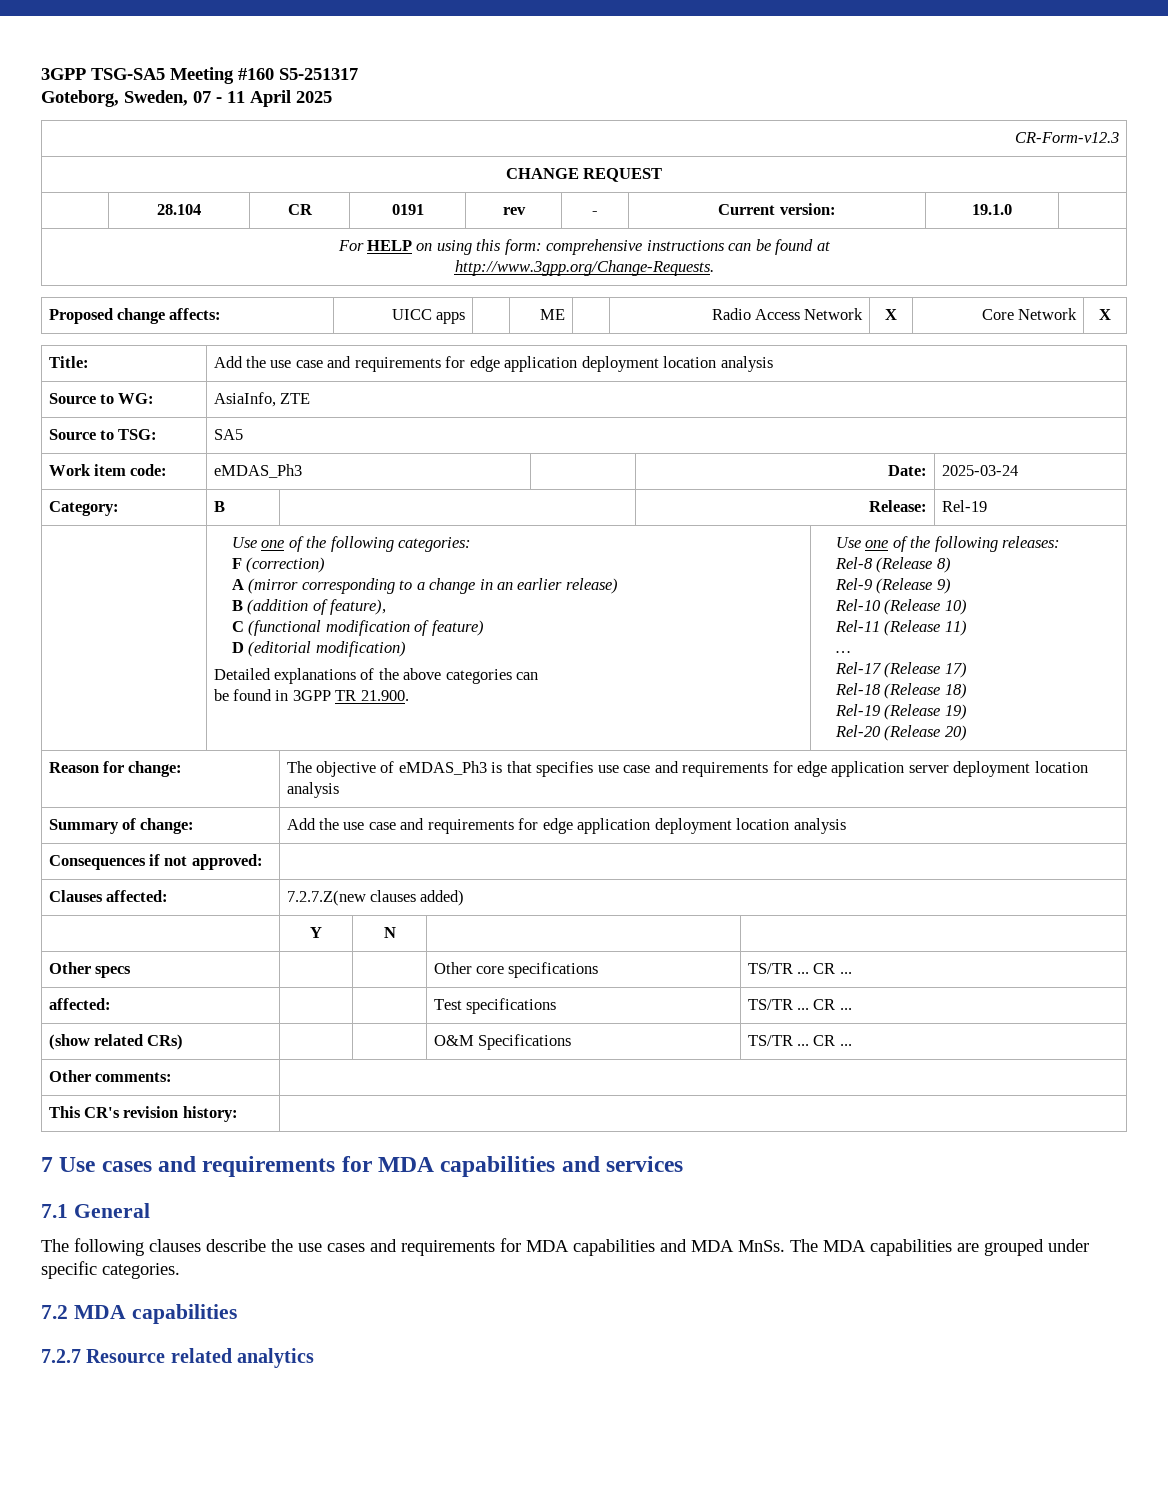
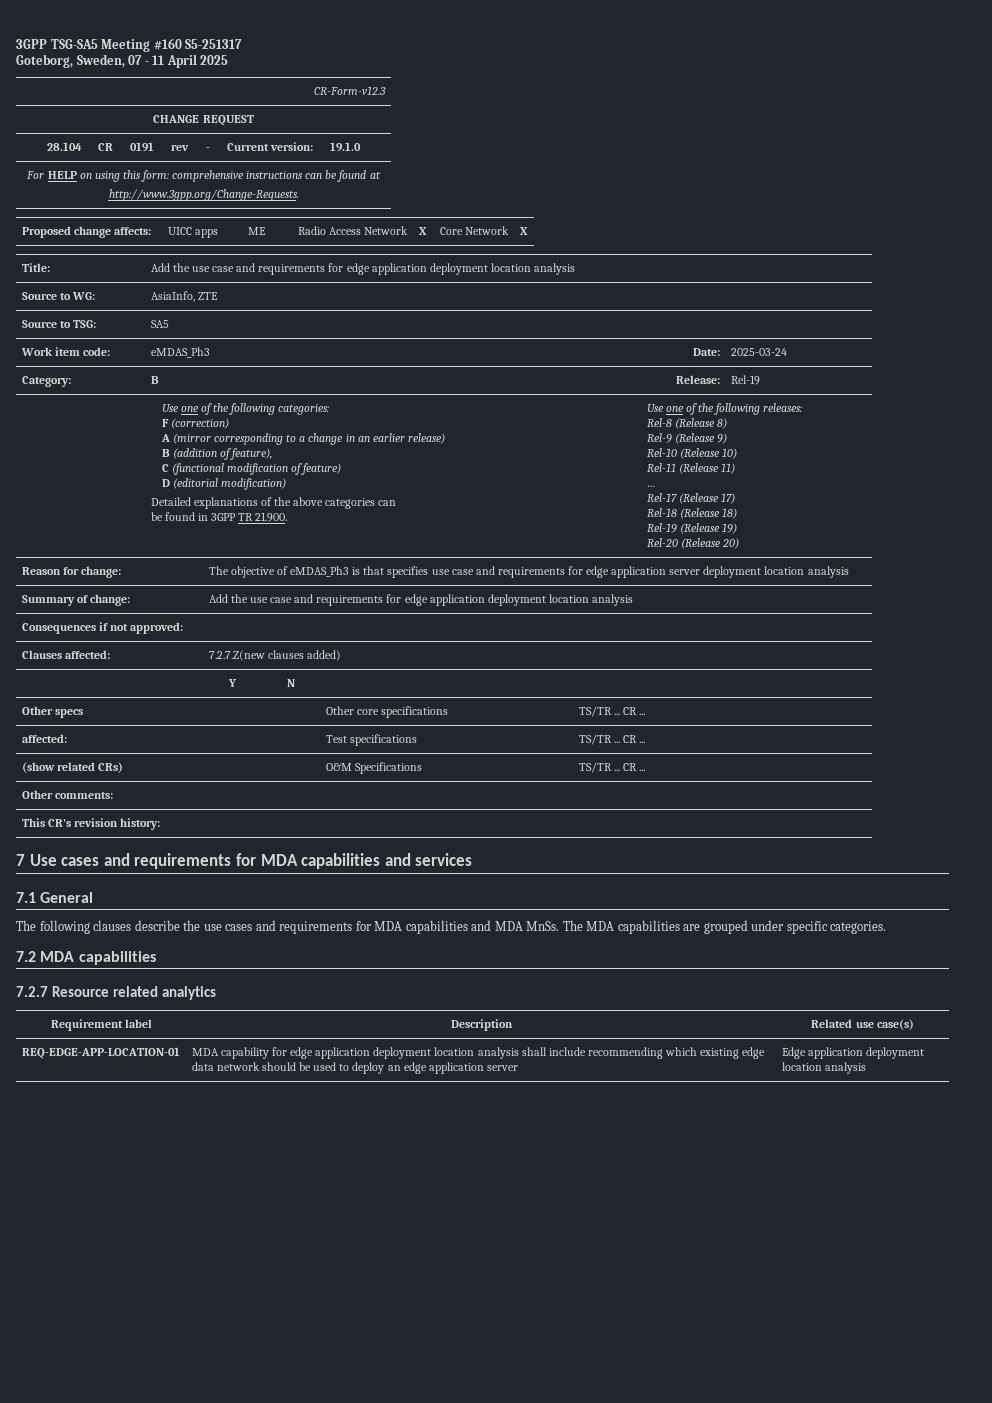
(315, 1358) none -> [50,1019,153,1031] [451,1019,513,1031] [811,1019,914,1030] [21,1047,180,1059] [191,1047,766,1059] [191,1062,518,1074] [781,1047,924,1059] [781,1062,866,1074] // Requirement label | Description | Related use case(s) // REQ-EDGE-APP-LOCATION-01 | MDA capability for edge application deployment location analysis shall include recommending which existing edge data network should be used to deploy an edge application server | Edge application deployment location analysis

